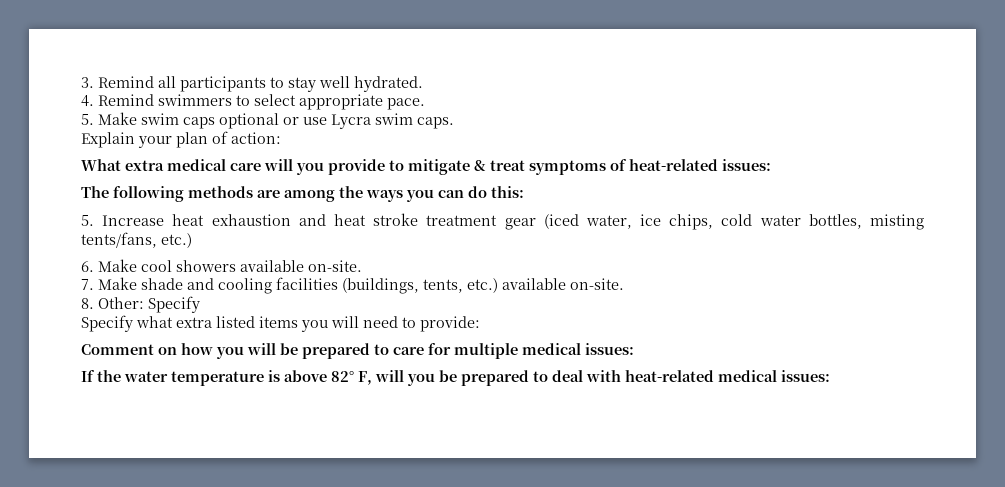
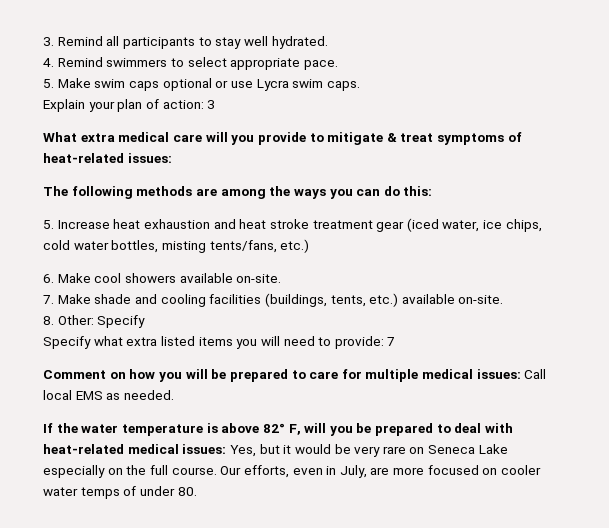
(281, 138) none -> [207,100,216,109] 3
(480, 324) none -> [387,337,396,346] 7
(634, 349) none -> [524,369,547,379] [43,390,174,400] Call local EMS as needed.
(830, 376) none -> [229,444,508,457] [43,465,542,478] [43,486,197,499] Yes, but it would be very rare on Seneca Lake especially on the full course. Our efforts, even in July, are more focused on cooler water temps of under 80.

